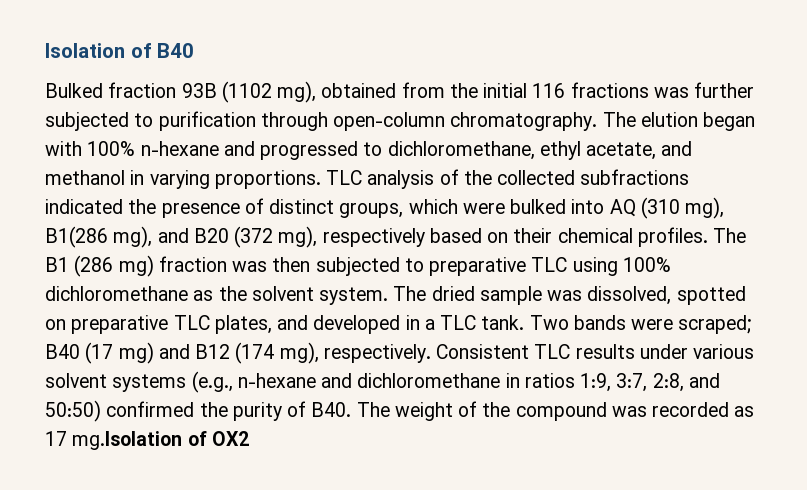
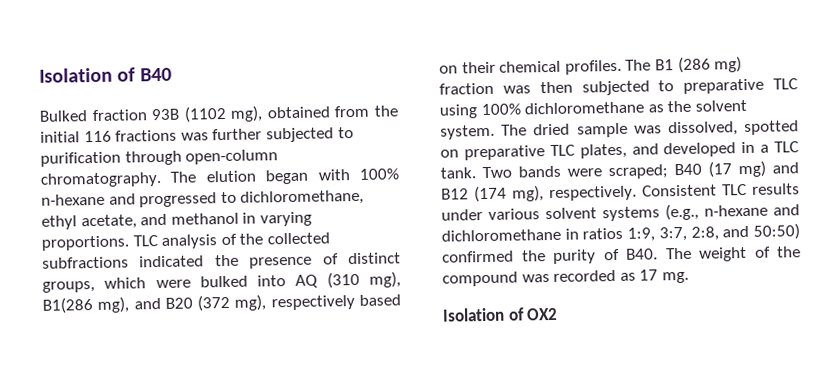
[72,431,183,450] mg.Isolation -> [661,271,689,284] [442,307,505,322] mg. // Isolation

